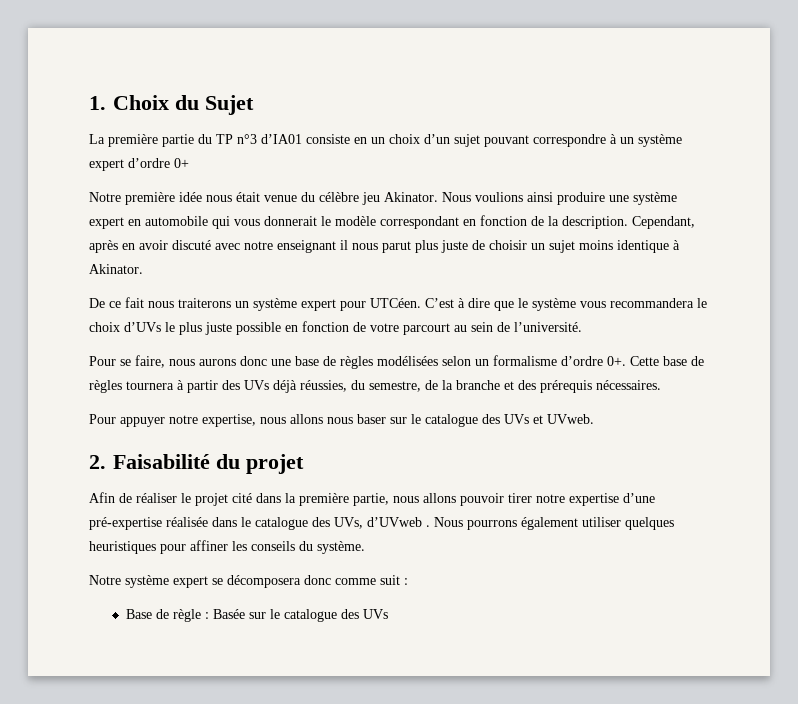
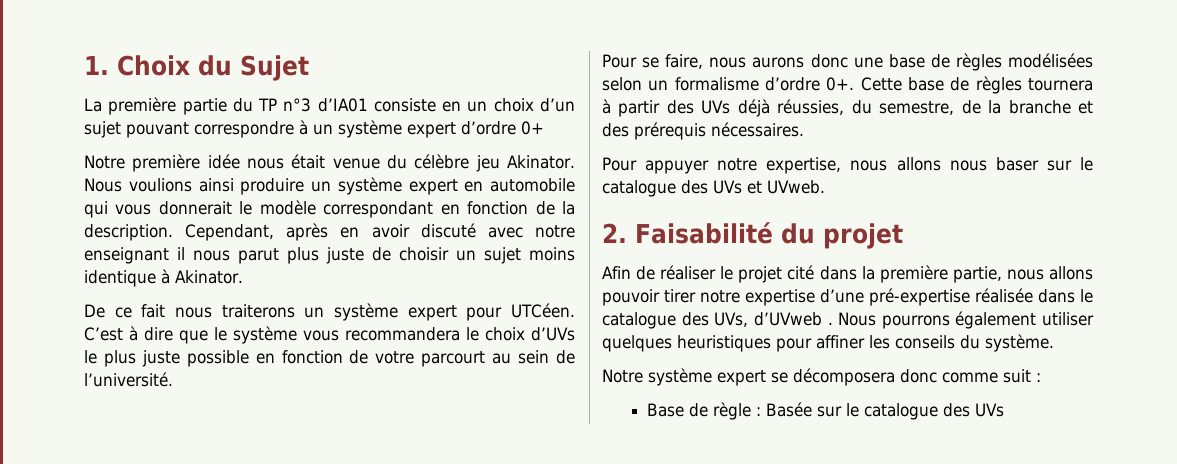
[609,195,629,202] une -> [311,181,331,192] un

